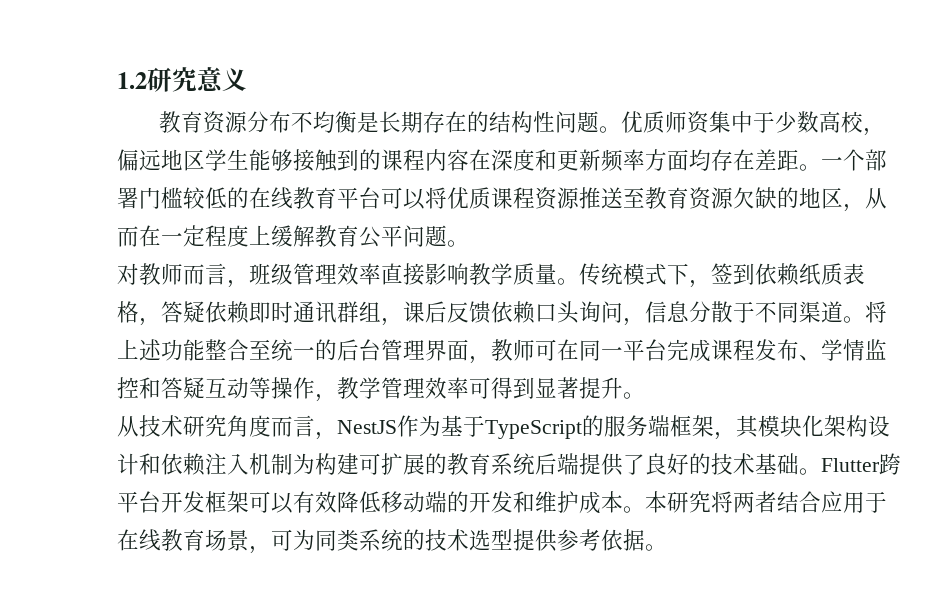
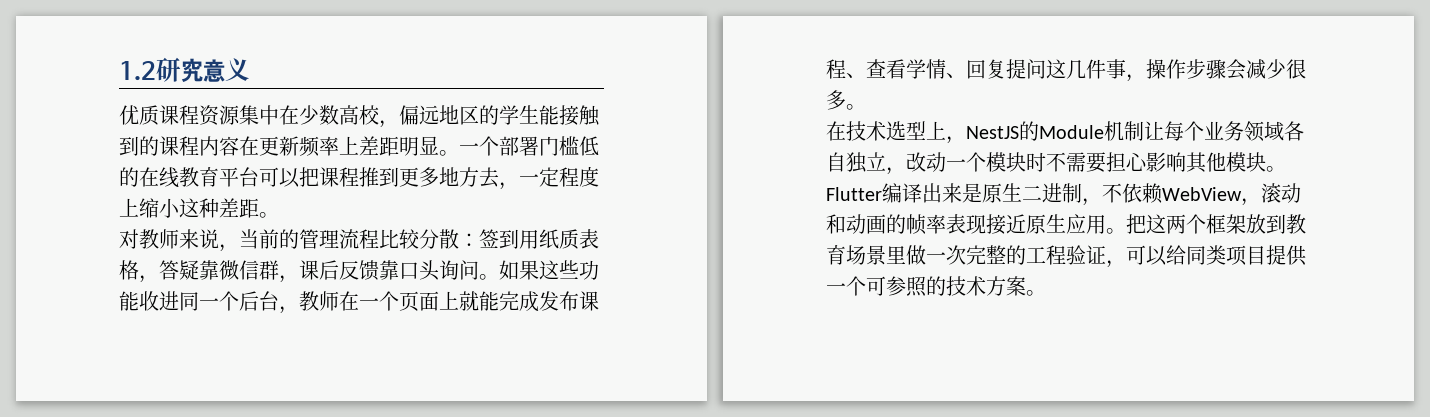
[159,111,776,134] 教育资源分布不均衡是长期存在的结构性问题。优质师资集中于 -> [119,105,299,126] 优质课程资源集中在
[205,149,293,171] 学生能够 -> [479,105,559,125] 的学生能
[491,149,557,171] 深度和 -> (259, 146) none
[645,149,799,171] 方面均存在差距 -> [339,136,439,156] 上差距明显
[183,187,205,209] 较 -> (579, 146) none
[425,187,887,212] [117,225,469,248] [117,263,865,288] [117,301,381,326] 将优质课程资源推送至教育资源欠缺的地区，从而在一定程度上缓解教育公平问题。 // 对教师而言，班级管理效率直接影响教学质量。传统模式下，签到依赖纸质表格，答疑依赖即时通讯群组 -> [299,166,599,190] [119,198,279,218] [119,229,599,252] [119,260,279,283] 把课程推到更多地方去，一定程度上缩小这种差距。 // 对教师来说，当前的管理流程比较分散：签到用纸质表格，答疑靠微信群
[491,301,535,324] 依赖 -> [379,260,399,280] 靠
[623,301,887,326] [117,339,887,364] [117,377,645,402] [117,415,890,440] [117,453,901,476] [117,491,887,514] [117,529,645,554] ，信息分散于不同渠道。将上述功能整合至统一的后台管理界面，教师可在同一平台完成课程发布、学情监控和答疑互动等操作，教学管理效率可得到显著提升。 // 从技术研究角度而言，NestJS作为基于TypeScript的服务端框架，其模块化架构设计和依赖注入机制为构建可扩展的教育系统后端提供了良好的技术基础。Flutter跨平台开发框架可以有效降低移动端的开发和维护成本。本研究将两者结合应用于在线教育场景，可为同类系统的技术选型提供参考依据 -> [479,260,599,280] [119,291,599,314] [826,59,1306,82] [826,90,866,110] [826,121,1304,144] [826,152,1286,175] [826,183,1301,206] [826,214,1306,235] [826,245,1307,268] [826,276,1026,297] 。如果这些功能收进同一个后台，教师在一个页面上就能完成发布课程、查看学情、回复提问这几件事，操作步骤会减少很多。 // 在技术选型上，NestJS的Module机制让每个业务领域各自独立，改动一个模块时不需要担心影响其他模块。Flutter编译出来是原生二进制，不依赖WebView，滚动和动画的帧率表现接近原生应用。把这两个框架放到教育场景里做一次完整的工程验证，可以给同类项目提供一个可参照的技术方案

